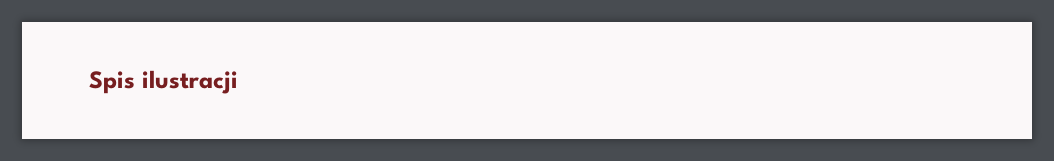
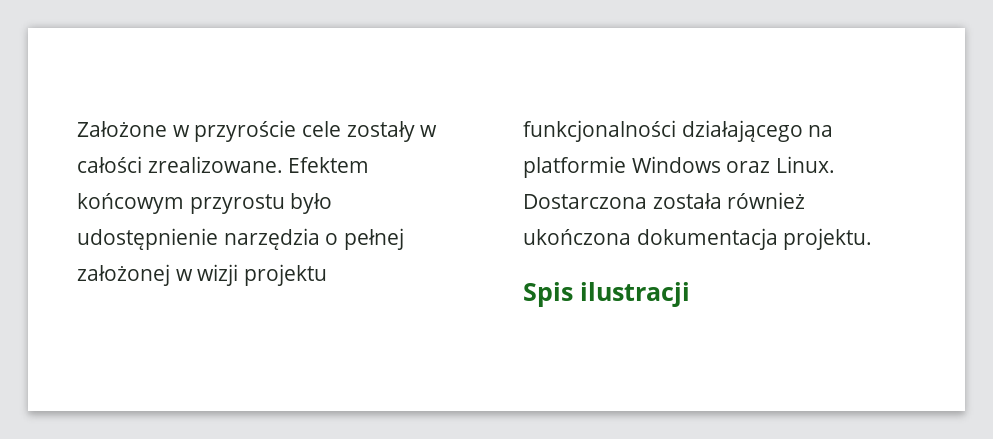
(89, 82) none -> [77,120,438,142] [77,156,370,173] [77,193,333,214] [77,228,405,250] [77,264,328,286] [523,120,834,142] [523,156,836,178] [523,192,806,209] [523,228,873,250] Założone w przyroście cele zostały w całości zrealizowane. Efektem końcowym przyrostu było udostępnienie narzędzia o pełnej założonej w wizji projektu funkcjonalności działającego na platformie Windows oraz Linux. Dostarczona została również ukończona dokumentacja projektu. //

